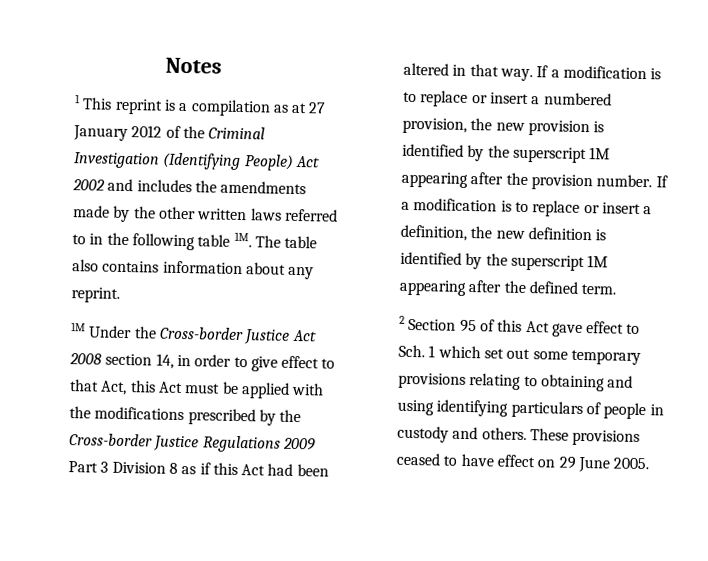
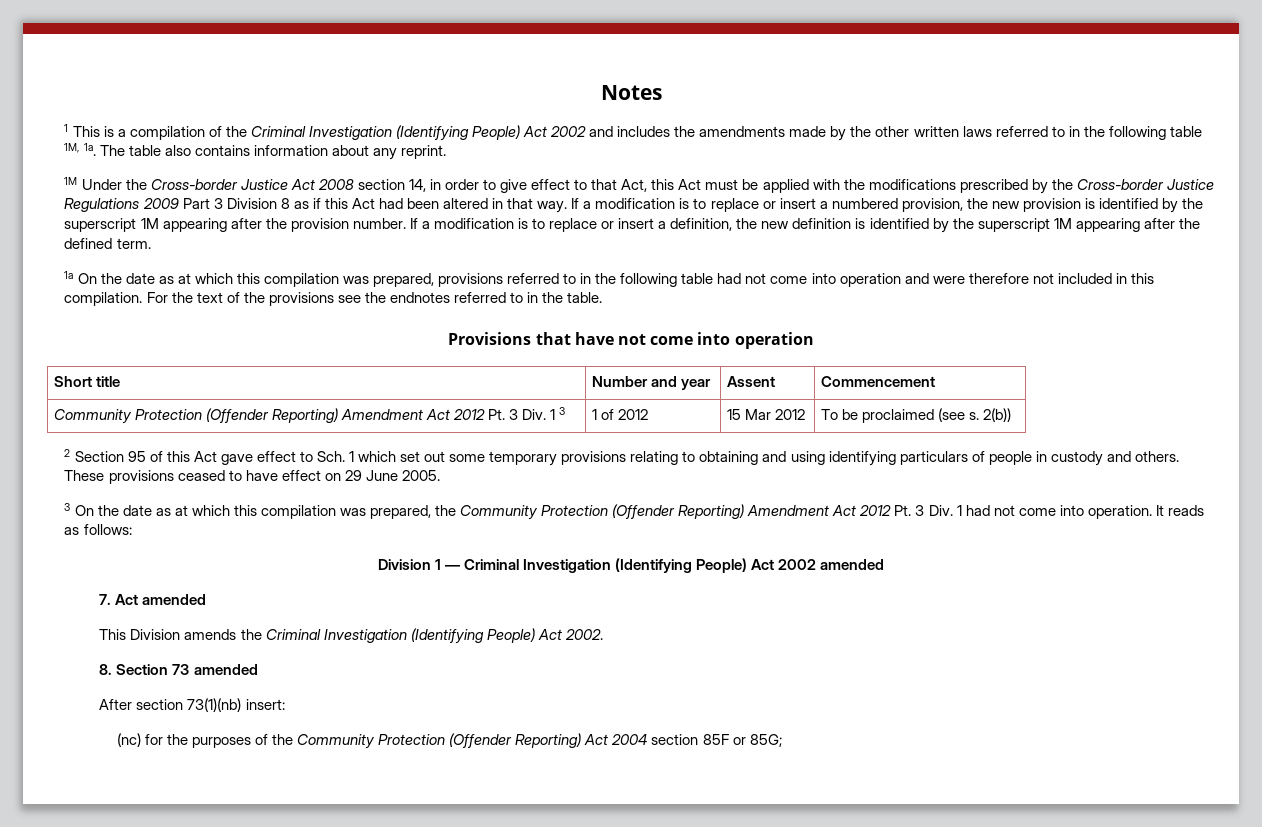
[114,98,163,115] reprint -> (100, 131) none
[272,102,327,114] [72,125,163,142] as at 27 January 2012 -> (205, 133) none
[233,231,252,248] 1M. -> [64,143,96,156] 1M, 1a.
(617, 289) none -> [64,271,1154,287] [64,292,603,306] [448,332,814,349] [53,376,120,387] [591,376,711,390] [726,376,775,387] [820,376,935,387] [53,407,566,424] [591,409,648,420] [726,409,805,420] [820,408,1011,423] // 1a On the date as at which this compilation was prepared, provisions referred to in the following table had not come into operation and were therefore not included in this compilation. For the text of the provisions see the endnotes referred to in the table. // Provisions that have not come into operation // Short title | Number and year | Assent | Commencement // Community Protection (Offender Reporting) Amendment Act 2012 Pt. 3 Div. 1 3 | 1 of 2012 | 15 Mar 2012 | To be proclaimed (see s. 2(b))
(650, 463) none -> [64,503,1204,520] [64,524,132,535] [377,558,885,573] [99,594,207,605] [99,628,603,644] [99,664,258,675] [99,698,285,712] [116,733,782,749] // 3 On the date as at which this compilation was prepared, the Community Protection (Offender Reporting) Amendment Act 2012 Pt. 3 Div. 1 had not come into operation. It reads as follows: // Division 1 — Criminal Investigation (Identifying People) Act 2002 amended // 7. Act amended // This Division amends the Criminal Investigation (Identifying People) Act 2002. // 8. Section 73 amended // After section 73(1)(nb) insert: // (nc) for the purposes of the Community Protection (Offender Reporting) Act 2004 section 85F or 85G;

